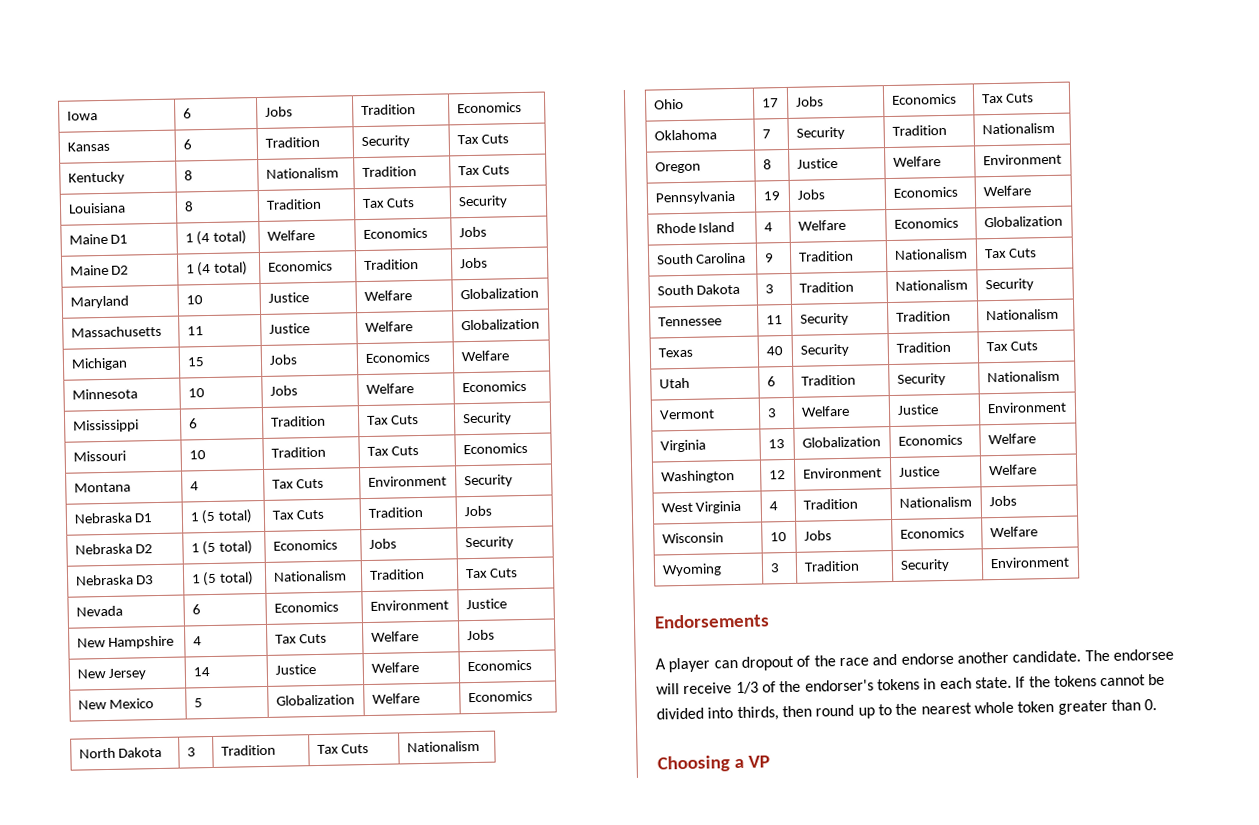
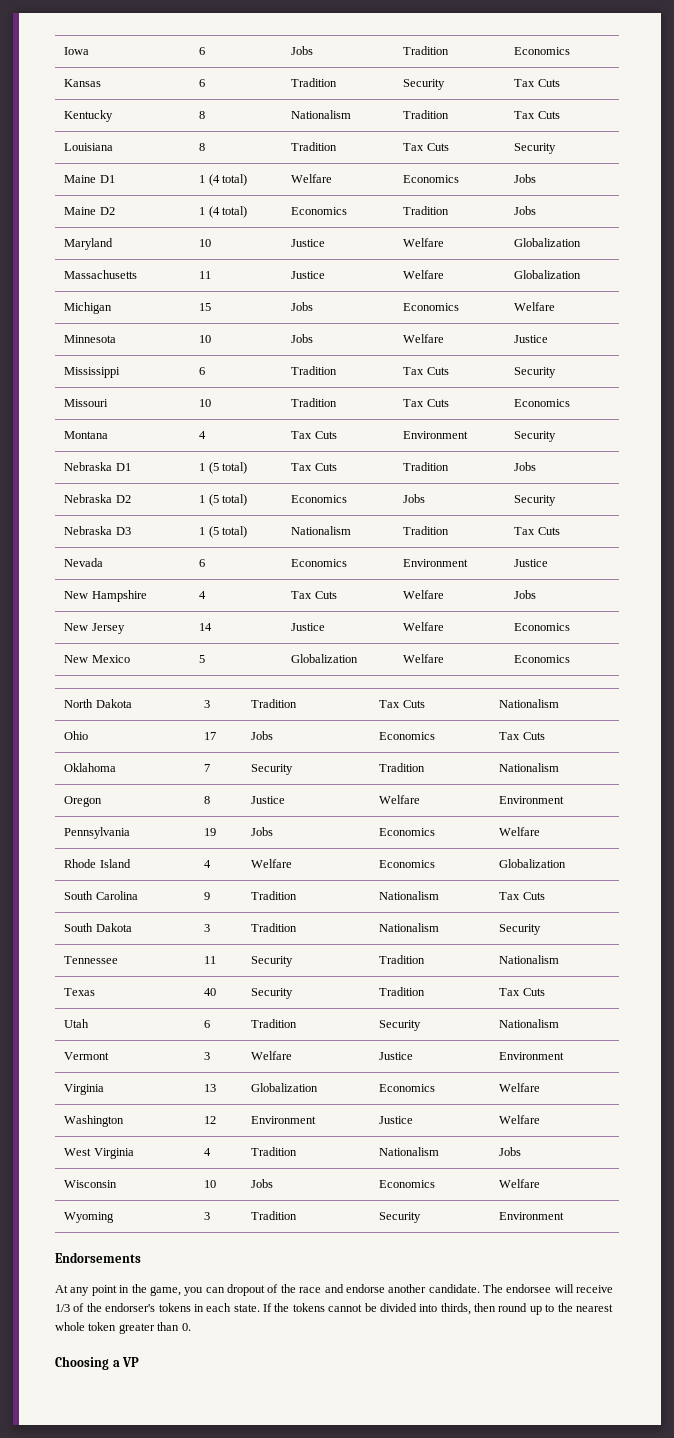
[461,380,527,393] Economics -> [514,335,549,343] Justice
[655,657,711,673] A player -> [55,1284,204,1296] At any point in the game, you

